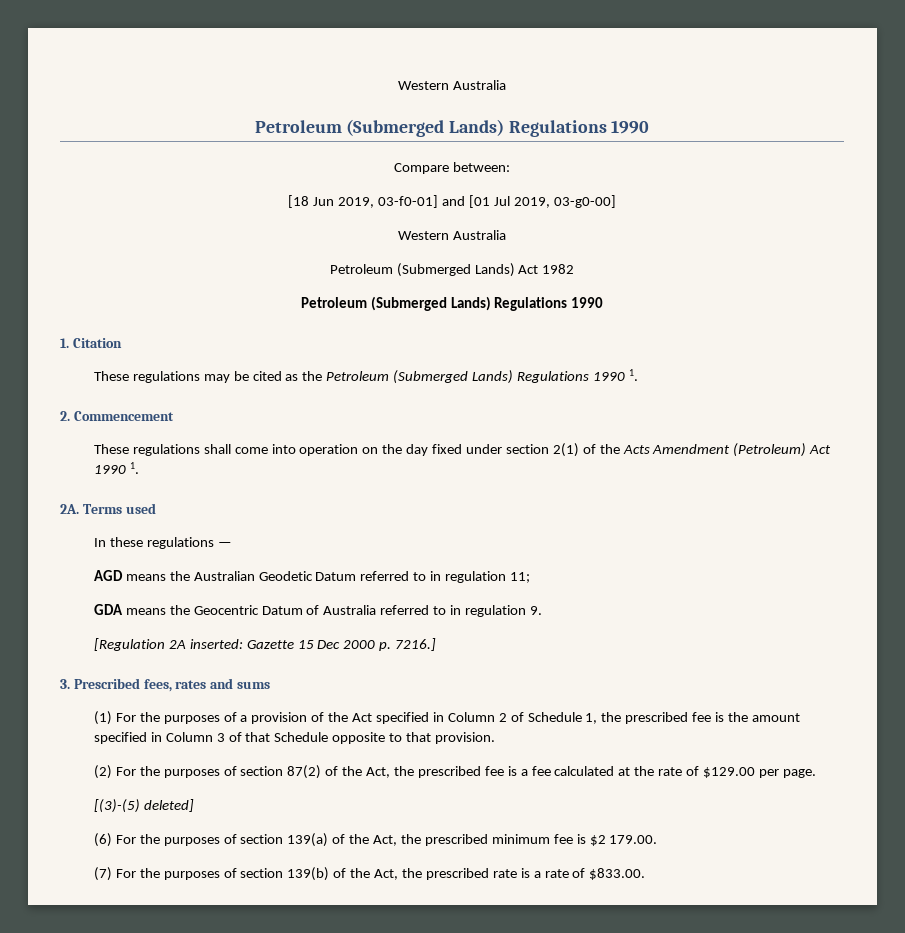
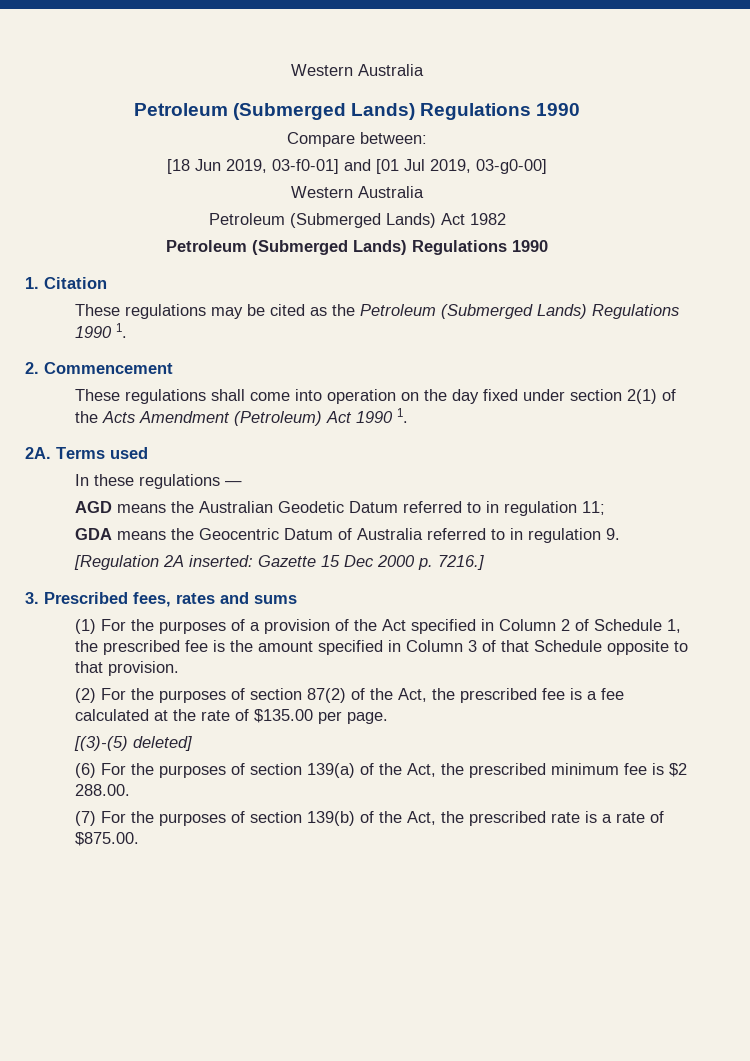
[703,767,756,778] $129.00 -> [253,709,313,723] $135.00
[609,835,658,844] 179.00. -> [74,784,130,796] 288.00.
[589,868,646,880] $833.00. -> [74,832,139,846] $875.00.

